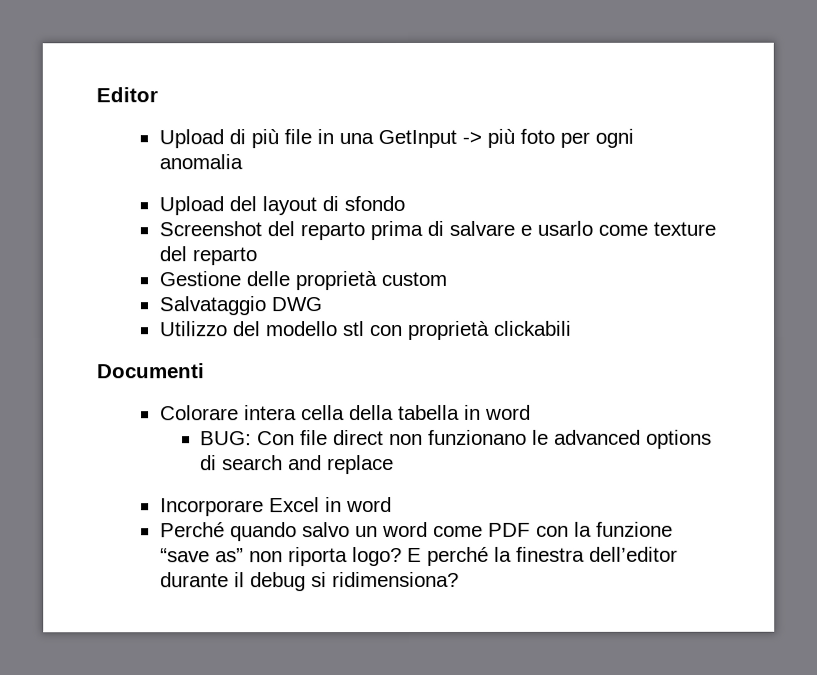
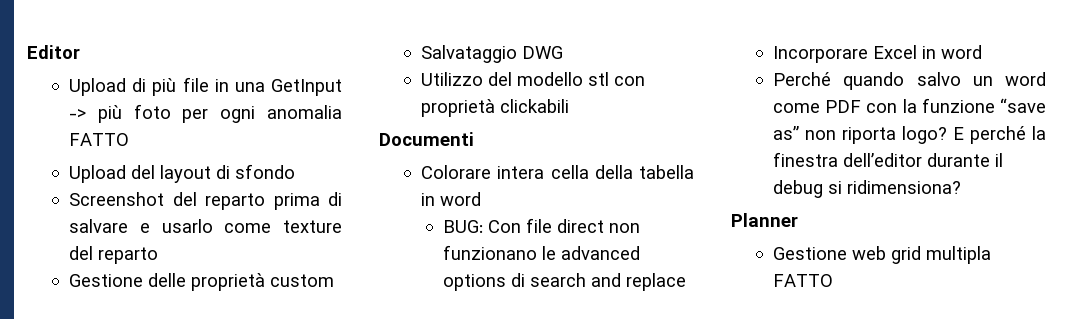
(243, 162) none -> [69,133,130,146] FATTO
(459, 579) none -> [731,213,798,227] [773,246,992,264] [773,274,834,287] // Planner // Gestione web grid multipla FATTO

